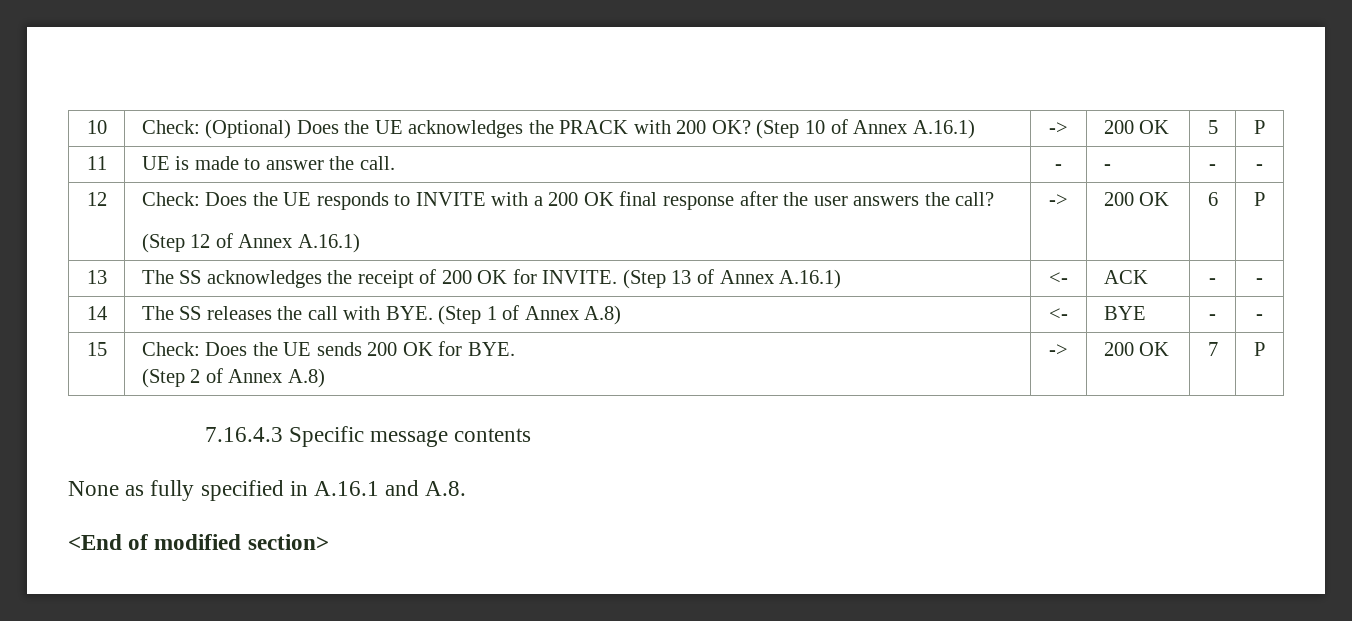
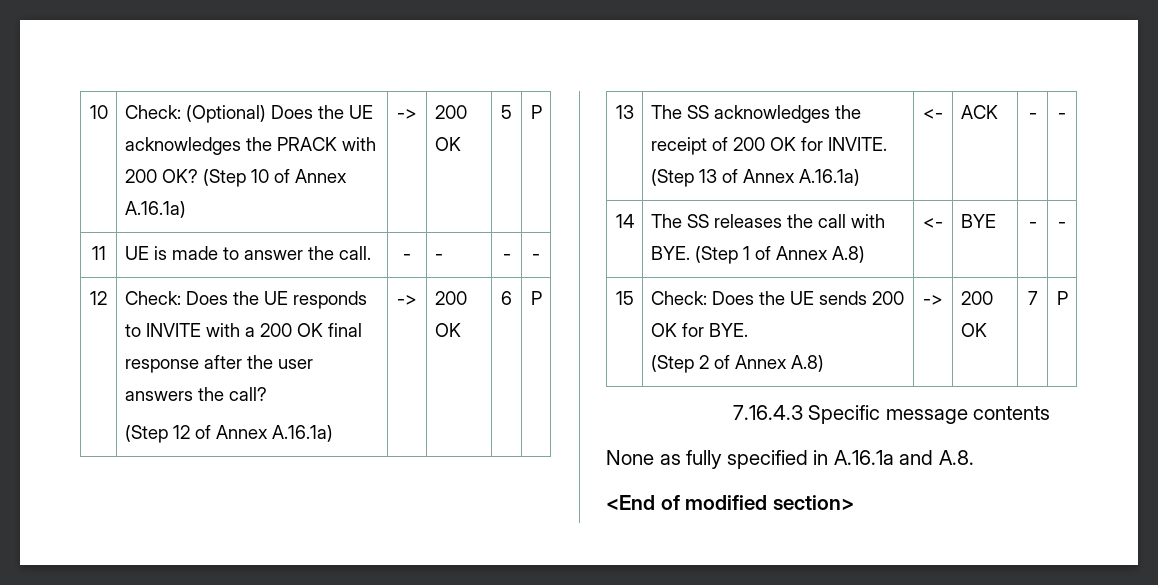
[912,119,975,139] A.16.1) -> [124,201,186,218] A.16.1a)
[297,233,360,253] A.16.1) -> [271,425,333,442] A.16.1a)
[779,269,842,289] A.16.1) -> [798,169,860,186] A.16.1a)
[314,481,380,496] A.16.1 -> [833,450,894,465] A.16.1a

